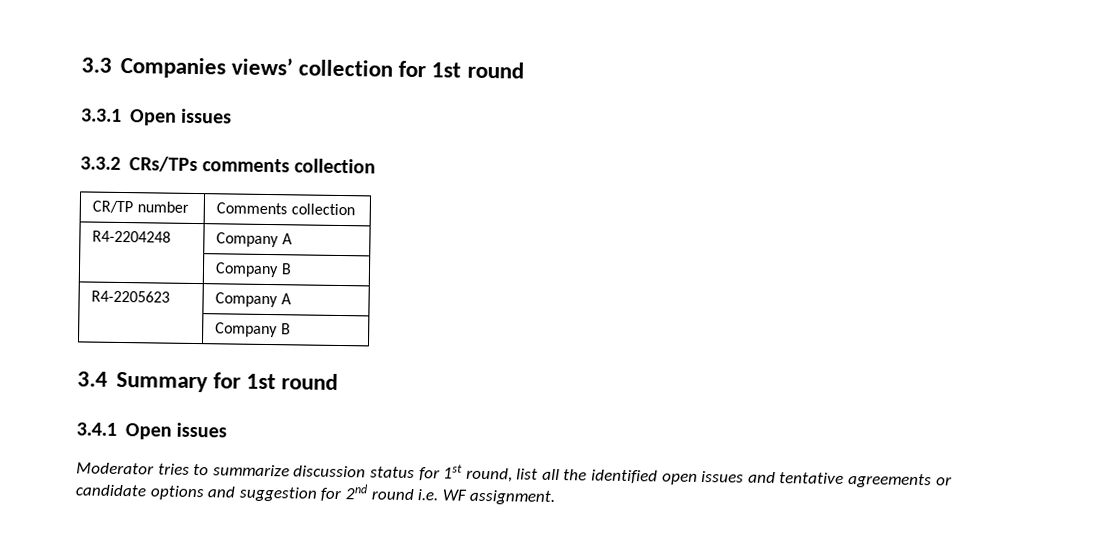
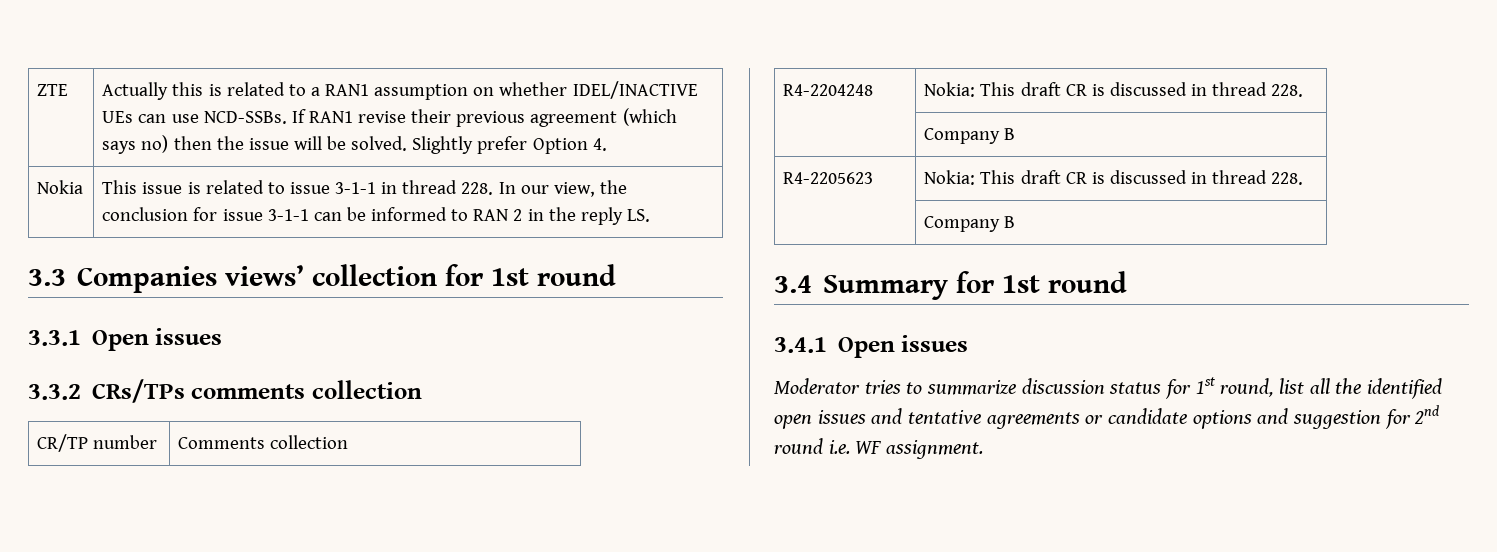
(81, 65) none -> [37,84,69,96] [102,81,698,100] [102,108,677,127] [102,135,607,154] [37,180,84,194] [102,180,628,197] [102,207,651,225] ZTE | Actually this is related to a RAN1 assumption on whether IDEL/INACTIVE UEs can use NCD-SSBs. If RAN1 revise their previous agreement (which says no) then the issue will be solved. Slightly prefer Option 4. // Nokia | This issue is related to issue 3-1-1 in thread 228. In our view, the conclusion for issue 3-1-1 can be informed to RAN 2 in the reply LS. //
[216,232,293,248] [215,262,292,278] [91,290,171,303] [215,292,292,308] Company A // | Company B // R4-2205623 | Company A -> [924,82,1304,97] [924,128,1016,144] [783,172,874,184] [924,170,1304,185] Nokia: This draft CR is discussed in thread 228. // | Company B // R4-2205623 | Nokia: This draft CR is discussed in thread 228.

